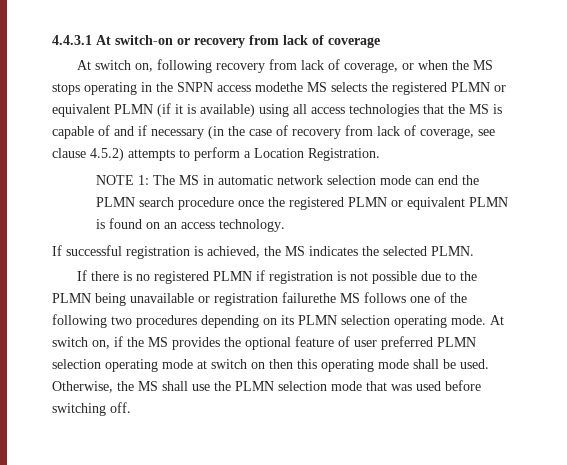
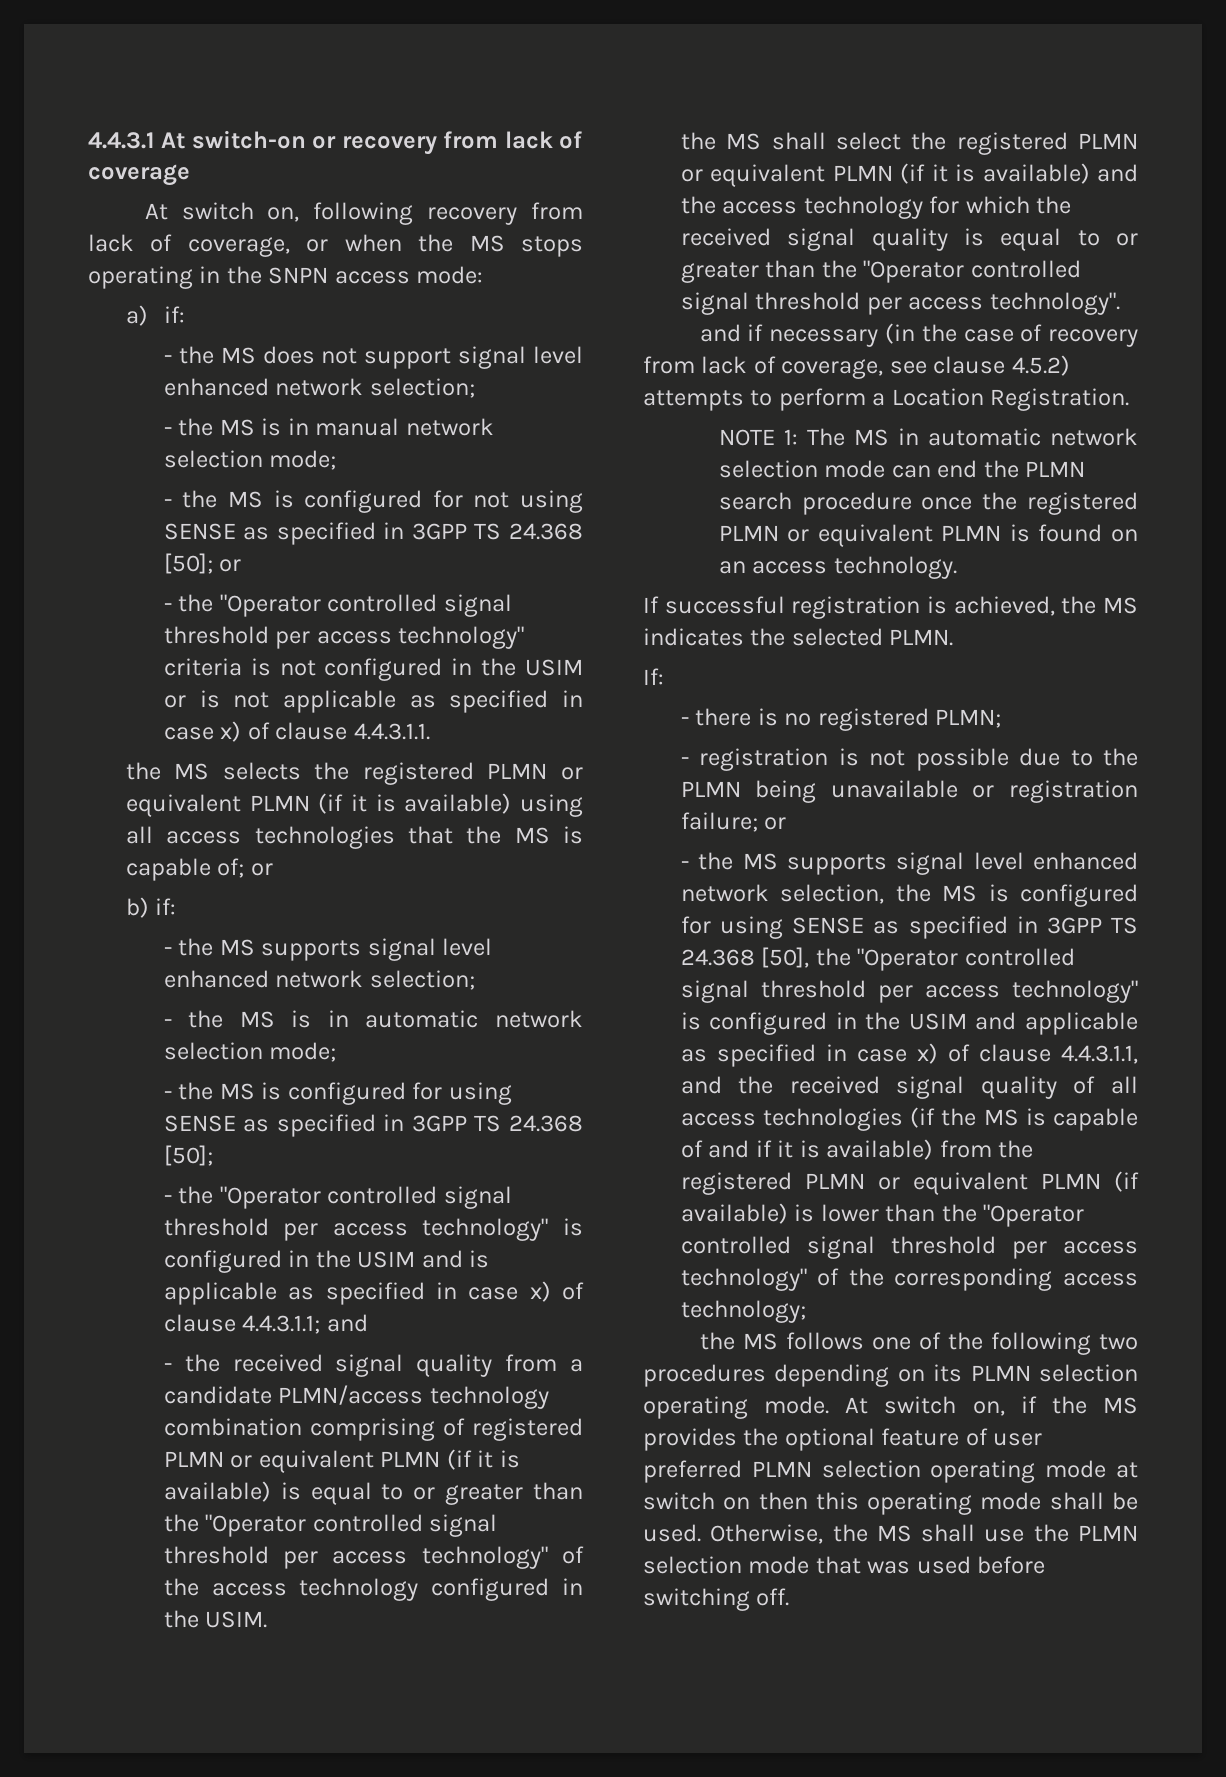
[255,82,303,92] modethe -> [416,266,484,284] [125,305,185,326] [163,346,583,369] [163,378,475,398] [163,418,494,436] [163,450,337,470] [163,490,583,513] [163,522,583,545] [163,553,242,574] [163,594,512,617] [163,626,525,649] [163,658,583,681] [163,690,583,713] [163,721,430,742] [125,762,161,780] mode: // a) if: // - the MS does not support signal level enhanced network selection; // - the MS is in manual network selection mode; // - the MS is configured for not using SENSE as specified in 3GPP TS 24.368 [50]; or // - the "Operator controlled signal threshold per access technology" criteria is not configured in the USIM or is not applicable as specified in case x) of clause 4.4.3.1.1. // the
[98,125,110,136] of -> [217,858,273,878] [125,897,177,918] [163,938,493,961] [163,970,475,990] [163,1010,583,1028] [163,1042,337,1062] [163,1082,512,1105] [163,1114,583,1137] [163,1145,213,1166] [163,1186,512,1209] [163,1218,583,1241] [163,1250,490,1273] [163,1281,584,1305] [163,1314,368,1334] [163,1354,583,1377] [163,1385,549,1409] [163,1418,583,1441] [163,1449,520,1473] [163,1481,583,1505] [163,1514,498,1537] [163,1546,584,1569] [163,1578,583,1601] [163,1610,268,1628] [680,132,1138,155] [680,163,1138,187] [680,196,1072,219] [680,228,1138,251] [680,260,1081,283] [680,292,1120,315] of; or // b) if: // - the MS supports signal level enhanced network selection; // - the MS is in automatic network selection mode; // - the MS is configured for using SENSE as specified in 3GPP TS 24.368 [50]; // - the "Operator controlled signal threshold per access technology" is configured in the USIM and is applicable as specified in case x) of clause 4.4.3.1.1; and // - the received signal quality from a candidate PLMN/access technology combination comprising of registered PLMN or equivalent PLMN (if it is available) is equal to or greater than the "Operator controlled signal threshold per access technology" of the access technology configured in the USIM. // the MS shall select the registered PLMN or equivalent PLMN (if it is available) and the access technology for which the received signal quality is equal to or greater than the "Operator controlled signal threshold per access technology". //
[76,270,87,281] If -> [643,668,664,685] [680,717,689,725] If: // -
[212,270,265,281] PLMN if -> [935,709,1002,728] [680,757,689,765] PLMN; // -
[282,292,336,303] failurethe -> [680,812,787,832] [680,852,1138,875] [680,884,1138,907] [680,916,1138,939] [680,947,1075,971] [680,980,1138,1003] [680,1012,1138,1035] [680,1043,1138,1067] [680,1076,1138,1099] [680,1107,1138,1131] [680,1139,1034,1160] [680,1171,1139,1195] [680,1203,1085,1227] [680,1236,1138,1259] [680,1268,1138,1291] [680,1300,806,1323] [699,1332,735,1350] failure; or // - the MS supports signal level enhanced network selection, the MS is configured for using SENSE as specified in 3GPP TS 24.368 [50], the "Operator controlled signal threshold per access technology" is configured in the USIM and applicable as specified in case x) of clause 4.4.3.1.1, and the received signal quality of all access technologies (if the MS is capable of and if it is available) from the registered PLMN or equivalent PLMN (if available) is lower than the "Operator controlled signal threshold per access technology" of the corresponding access technology; // the

